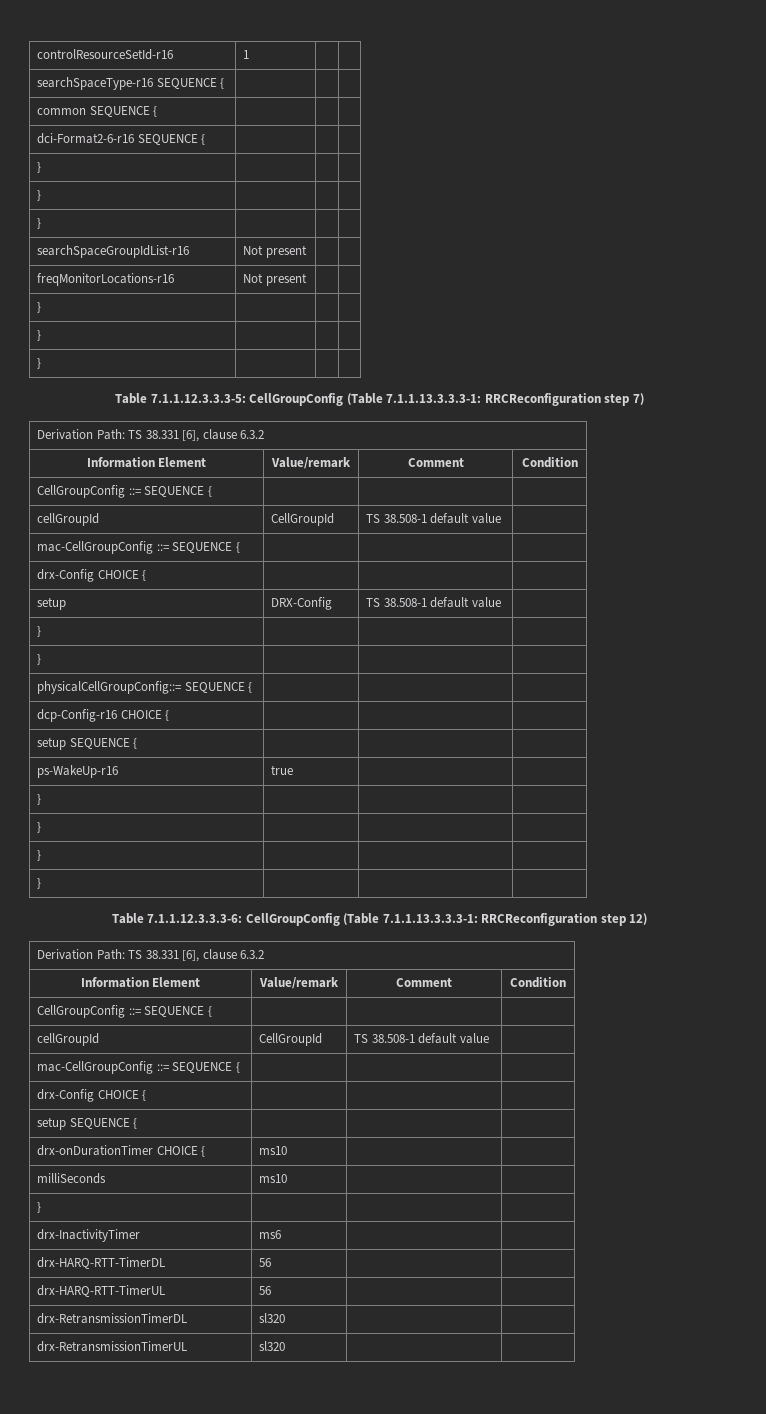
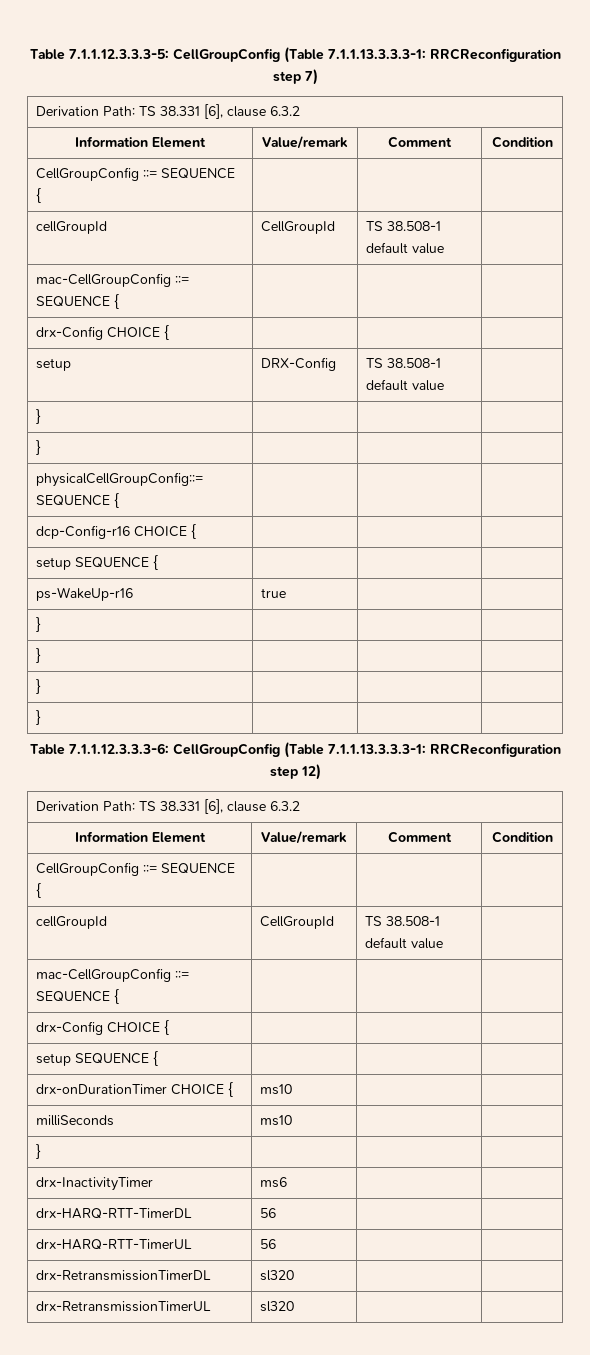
[37,49,174,60] [243,50,250,59] [37,77,225,90] [37,106,158,117] [37,133,206,145] [37,162,42,173] [37,190,42,201] [37,218,42,229] [37,245,190,258] [243,245,307,258] [37,273,175,286] [243,273,307,286] [37,302,42,313] [37,330,42,341] [37,358,42,369] controlResourceSetId-r16 | 1 | | // searchSpaceType-r16 SEQUENCE { | | | // common SEQUENCE { | | | // dci-Format2-6-r16 SEQUENCE { | | | // } | | | // } | | | // } | | | // searchSpaceGroupIdList-r16 | Not present | | // freqMonitorLocations-r16 | Not present | | // } | | | // } | | | // } | | | // -> (29, 54) none

